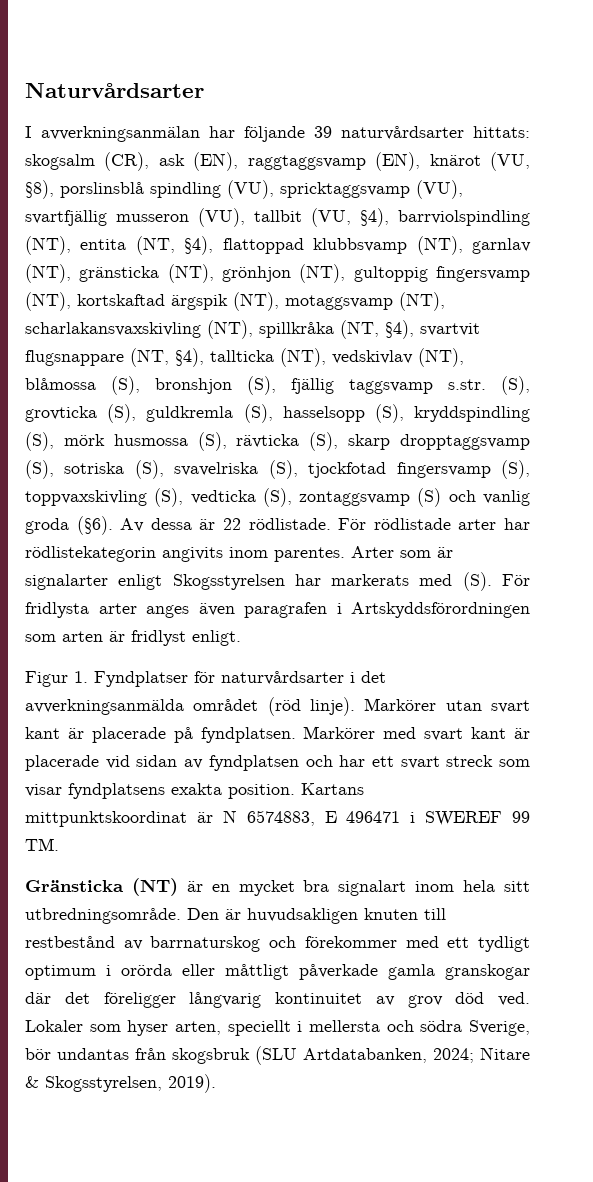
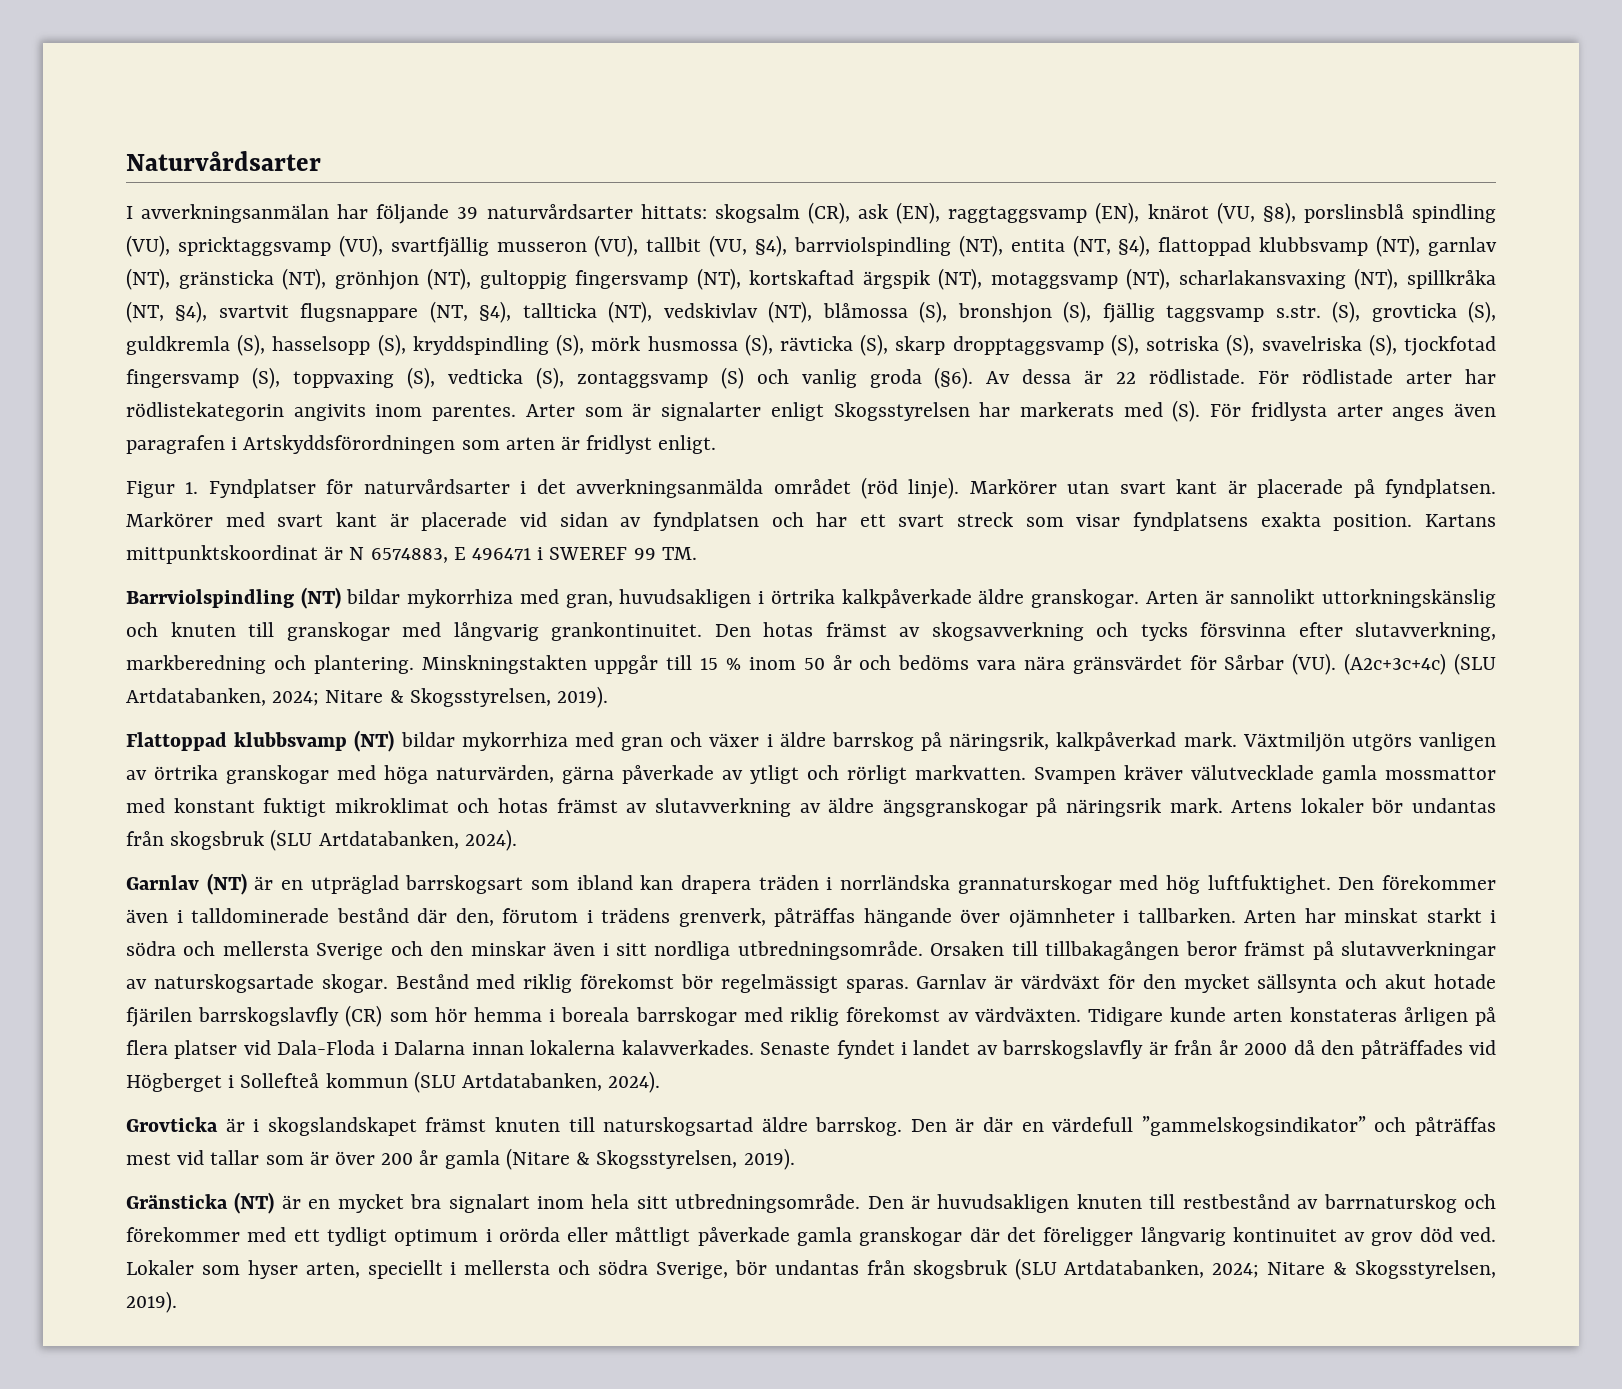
[25,322,201,338] scharlakansvaxskivling -> [1178,270,1346,289] scharlakansvaxing
[25,490,147,506] toppvaxskivling -> [292,371,394,388] toppvaxing
(59, 844) none -> [126,587,1497,609] [126,622,1496,641] [126,653,1496,675] [126,686,609,708] [126,730,1496,752] [126,765,1496,784] [126,798,1496,817] [126,829,517,851] [126,873,1496,895] [126,908,1496,928] [126,941,1496,960] [126,974,1497,993] [126,1005,1496,1027] [126,1040,1497,1059] [126,1071,661,1093] [126,1116,1496,1136] [126,1148,795,1170] // Barrviolspindling (NT) bildar mykorrhiza med gran, huvudsakligen i örtrika kalkpåverkade äldre granskogar. Arten är sannolikt uttorkningskänslig och knuten till granskogar med långvarig grankontinuitet. Den hotas främst av skogsavverkning och tycks försvinna efter slutavverkning, markberedning och plantering. Minskningstakten uppgår till 15 % inom 50 år och bedöms vara nära gränsvärdet för Sårbar (VU). (A2c+3c+4c) (SLU Artdatabanken, 2024; Nitare & Skogsstyrelsen, 2019). // Flattoppad klubbsvamp (NT) bildar mykorrhiza med gran och växer i äldre barrskog på näringsrik, kalkpåverkad mark. Växtmiljön utgörs vanligen av örtrika granskogar med höga naturvärden, gärna påverkade av ytligt och rörligt markvatten. Svampen kräver välutvecklade gamla mossmattor med konstant fuktigt mikroklimat och hotas främst av slutavverkning av äldre ängsgranskogar på näringsrik mark. Artens lokaler bör undantas från skogsbruk (SLU Artdatabanken, 2024). // Garnlav (NT) är en utpräglad barrskogsart som ibland kan drapera träden i norrländska grannaturskogar med hög luftfuktighet. Den förekommer även i talldominerade bestånd där den, förutom i trädens grenverk, påträffas hängande över ojämnheter i tallbarken. Arten har minskat starkt i södra och mellersta Sverige och den minskar även i sitt nordliga utbredningsområde. Orsaken till tillbakagången beror främst på slutavverkningar av naturskogsartade skogar. Bestånd med riklig förekomst bör regelmässigt sparas. Garnlav är värdväxt för den mycket sällsynta och akut hotade fjärilen barrskogslavfly (CR) som hör hemma i boreala barrskogar med riklig förekomst av värdväxten. Tidigare kunde arten konstateras årligen på flera platser vid Dala-Floda i Dalarna innan lokalerna kalavverkades. Senaste fyndet i landet av barrskogslavfly är från år 2000 då den påträffades vid Högberget i Sollefteå kommun (SLU Artdatabanken, 2024). // Grovticka är i skogslandskapet främst knuten till naturskogsartad äldre barrskog. Den är där en värdefull ”gammelskogsindikator” och påträffas mest vid tallar som är över 200 år gamla (Nitare & Skogsstyrelsen, 2019).

